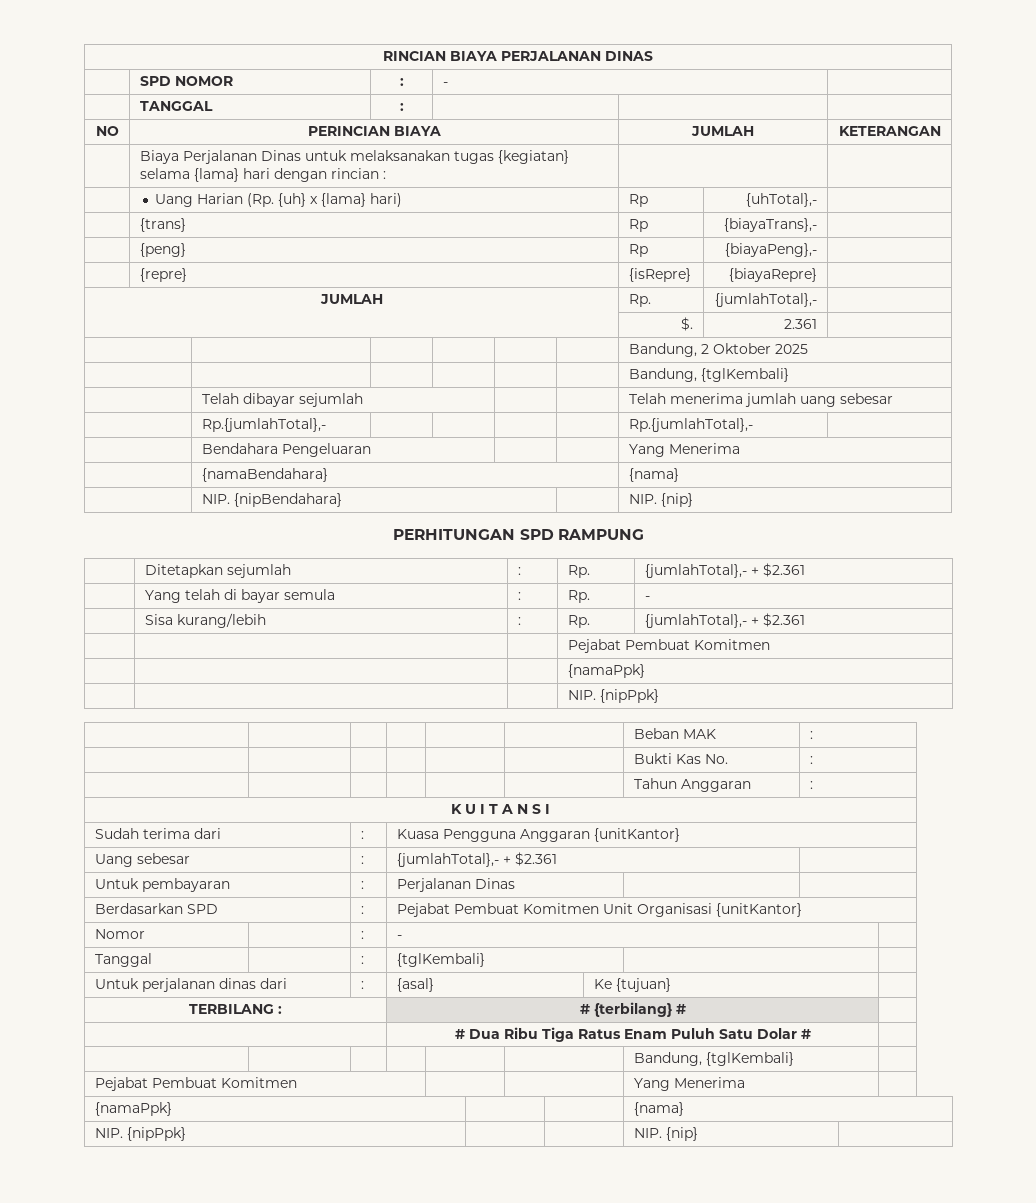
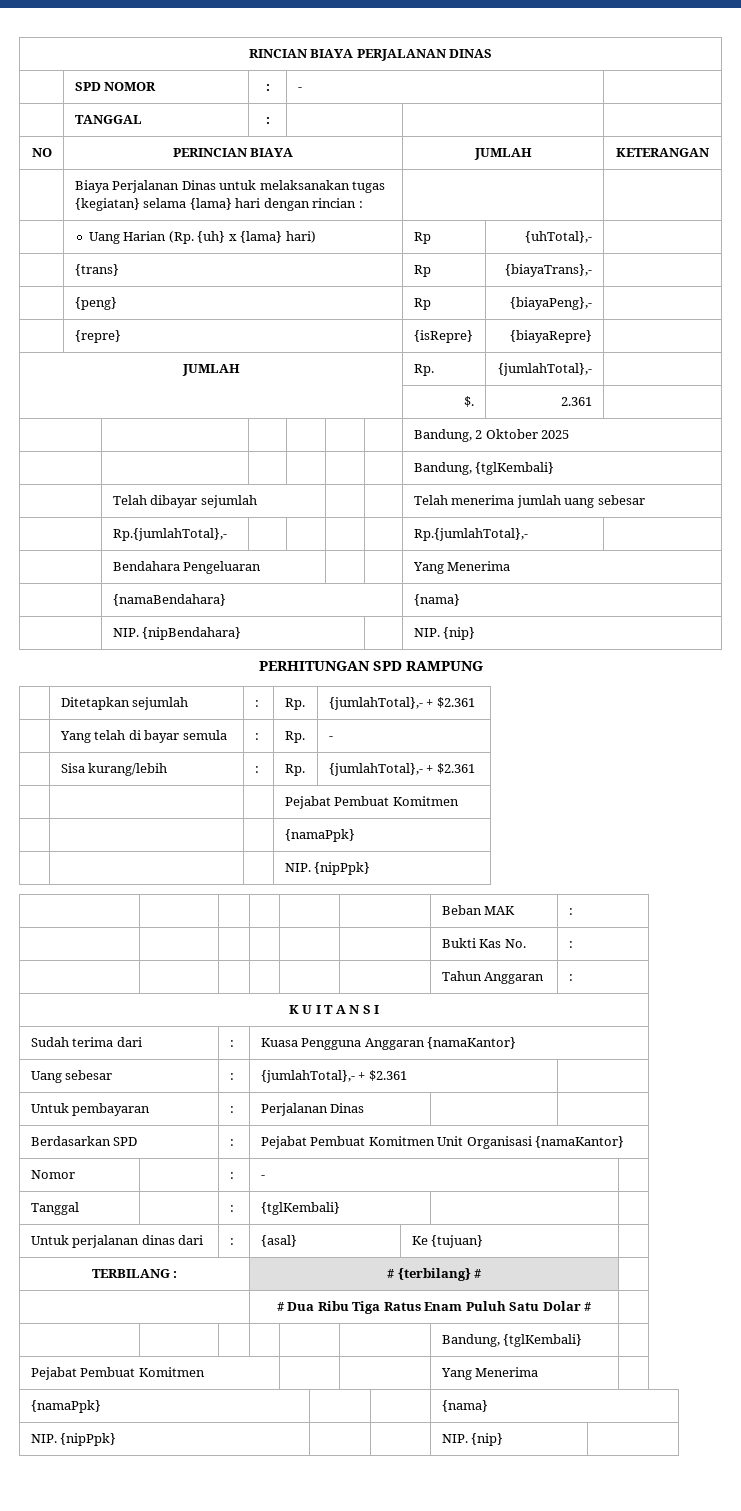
[593,828,680,842] {unitKantor} -> [427,1037,517,1049] {namaKantor}
[715,903,802,917] {unitKantor} -> [535,1136,625,1148] {namaKantor}

